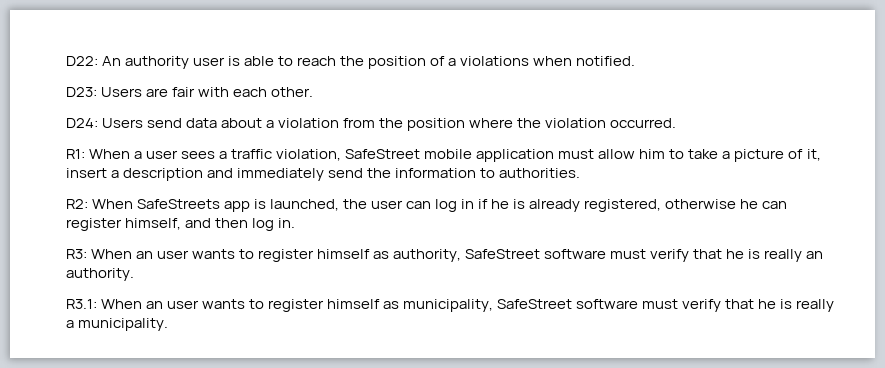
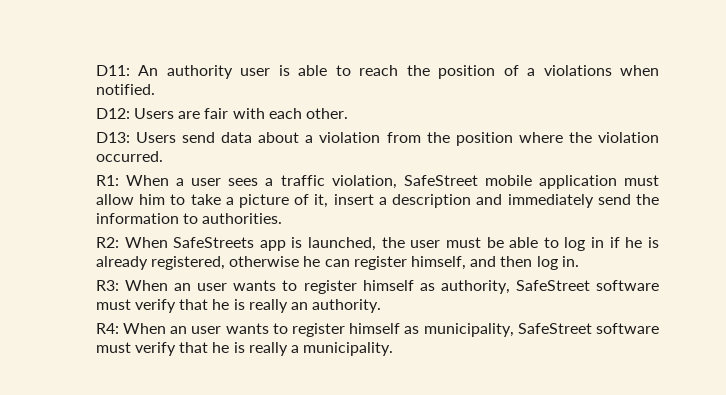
[65,56,98,66] D22: -> [95,65,130,76] D11:
[65,87,97,97] D23: -> [95,108,130,119] D12:
[65,118,98,128] D24: -> [95,132,130,143] D13:
[405,201,431,209] can -> [445,237,559,248] must be able to
[65,299,97,309] R3.1: -> [95,323,119,334] R4:

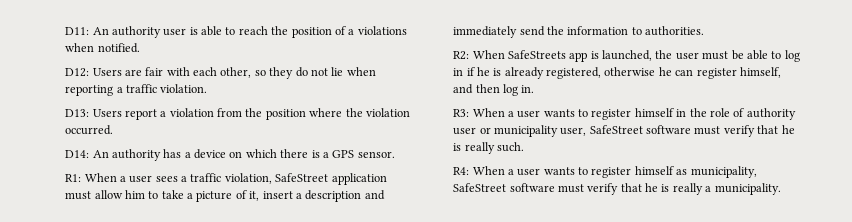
[306,108,349,119] other. -> [220,67,376,79] [65,84,208,96] other, so they do not lie when reporting a traffic violation.
[182,132,300,143] send data about -> [124,109,157,120] report
(163, 156) none -> [65,149,395,161] // D14: An authority has a device on which there is a GPS sensor.
[484,175,532,186] mobile -> (329, 177) none
[174,280,659,294] [95,299,382,313] an user wants to register himself as authority, SafeStreet software must verify that he is really an authority. -> [507,108,796,120] [453,125,795,137] [453,142,524,154] a user wants to register himself in the role of authority user or municipality user, SafeStreet software must verify that he is really such.
[170,326,188,334] an -> [507,169,514,175] a

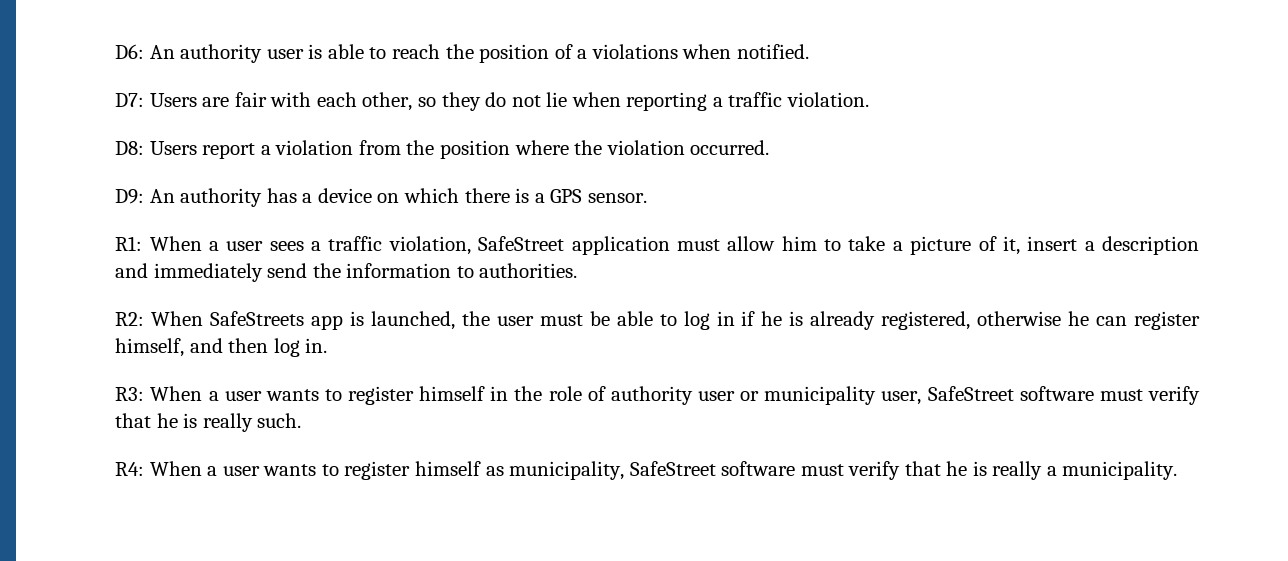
[65,27,90,35] D11: -> [115,44,145,59] D6:
[65,68,90,77] D12: -> [115,93,145,107] D7:
[65,109,90,117] D13: -> [115,141,145,155] D8:
[65,150,90,158] D14: -> [115,189,145,204] D9:

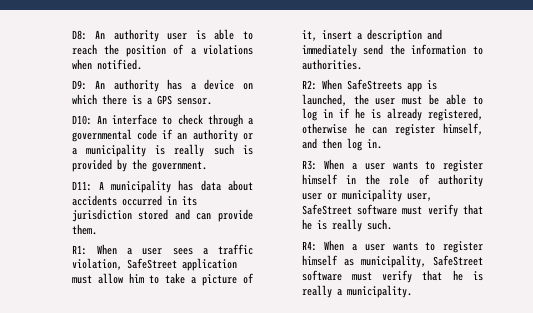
[115,44,145,59] D6: -> [71,30,87,40] D8:
[115,92,869,111] [115,140,770,159] // D7: Users are fair with each other, so they do not lie when reporting a traffic violation. // D8: Users report a violation from the position where the violation occurred. -> (142, 64) none
(647, 198) none -> [71,114,253,127] [71,129,253,142] [71,144,253,157] [71,159,207,172] [71,180,253,193] [71,195,197,206] [71,209,253,222] [71,224,97,235] // D10: An interface to check through a governmental code if an authority or a municipality is really such is provided by the government. // D11: A municipality has data about accidents occurred in its jurisdiction stored and can provide them.

